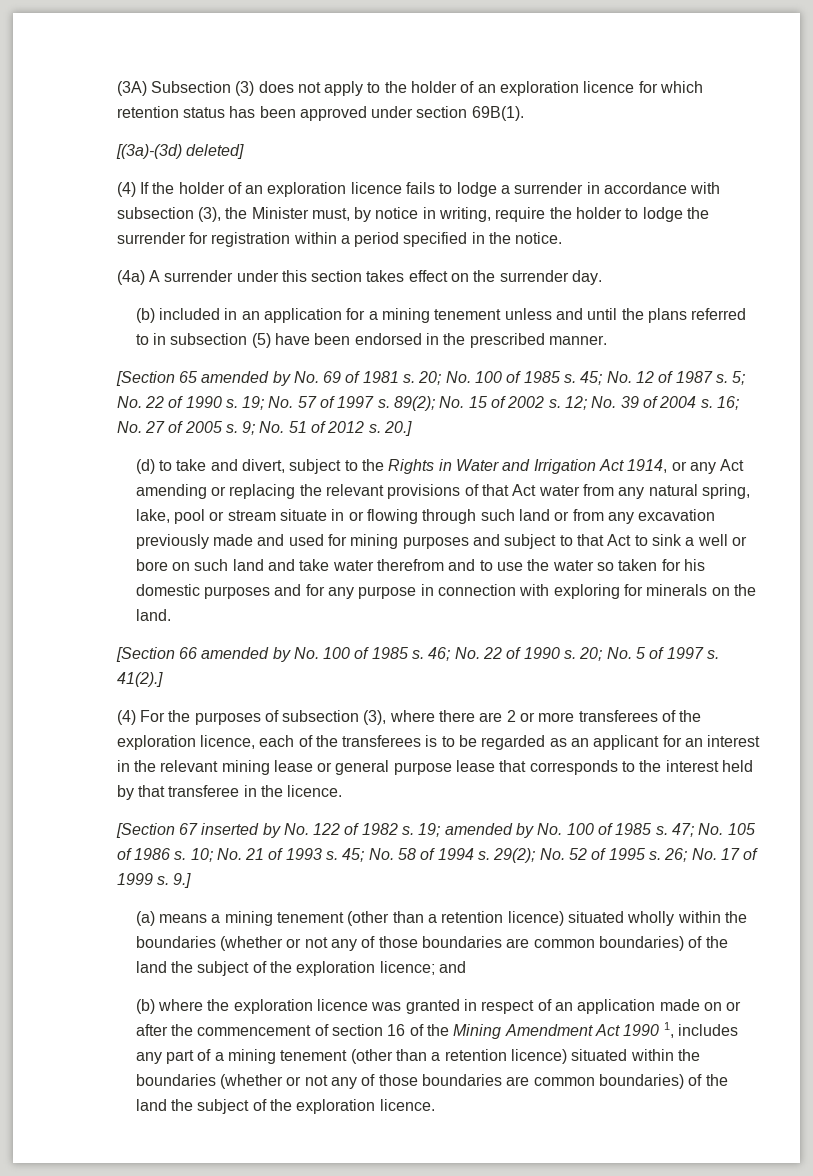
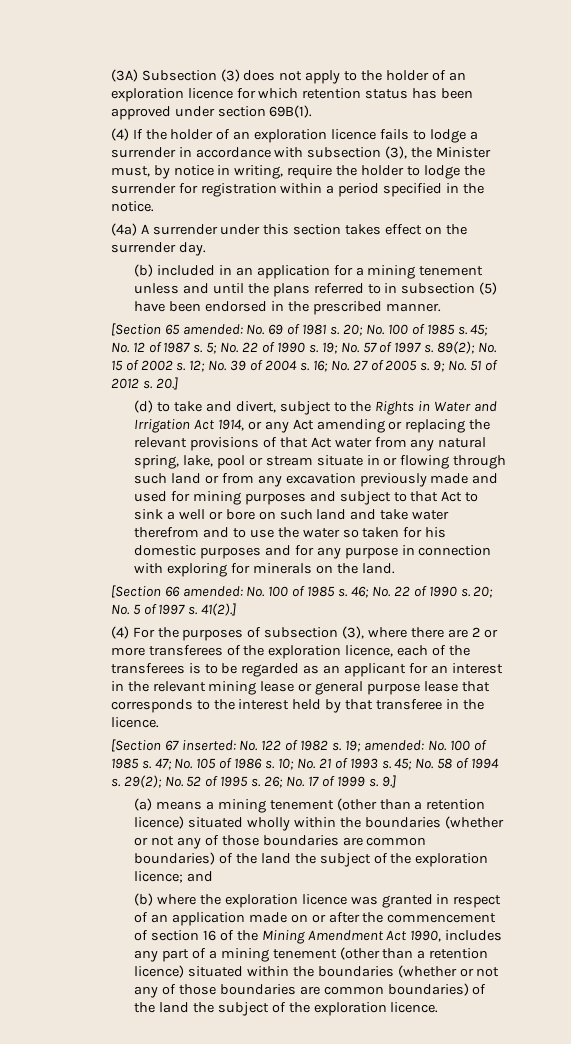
[115,144,244,159] // [(3a)-(3d) deleted] -> (313, 111) none
[201,371,291,386] amended by -> [182,324,243,335] amended:
[201,647,291,662] amended by -> [182,586,243,597] amended:
[201,823,281,838] inserted by -> [181,740,236,751] inserted:
[444,823,535,838] amended by -> [363,740,424,751] amended:
[623,1022,674,1038] 1990 1, -> [410,930,442,942] 1990,

